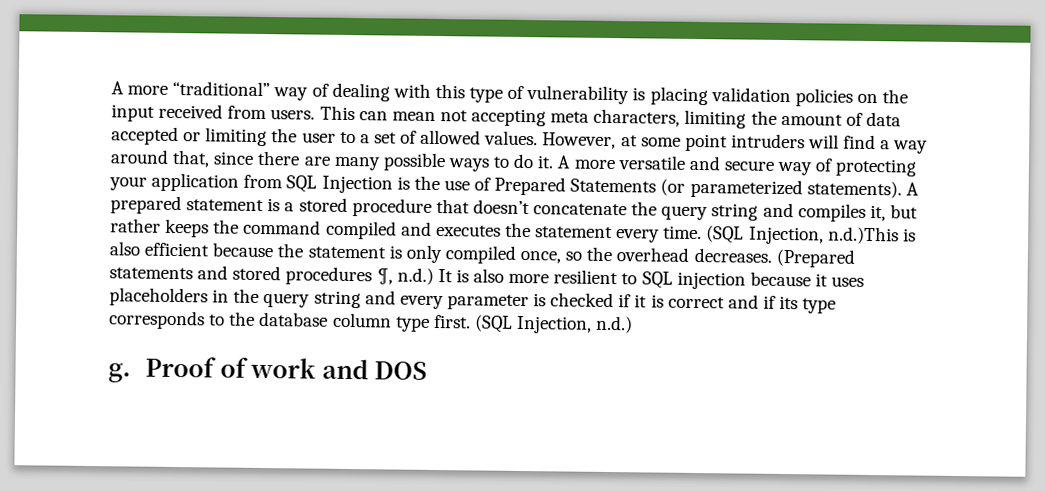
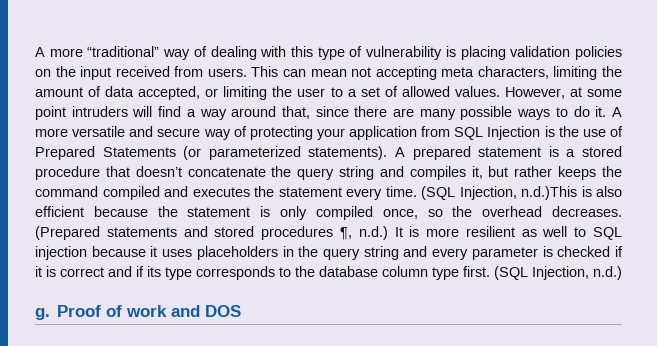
[111,126,179,146] accepted -> [138,86,201,100] accepted,
[473,268,505,283] also -> (420, 231) none
(619, 277) none -> [521,226,568,237] as well

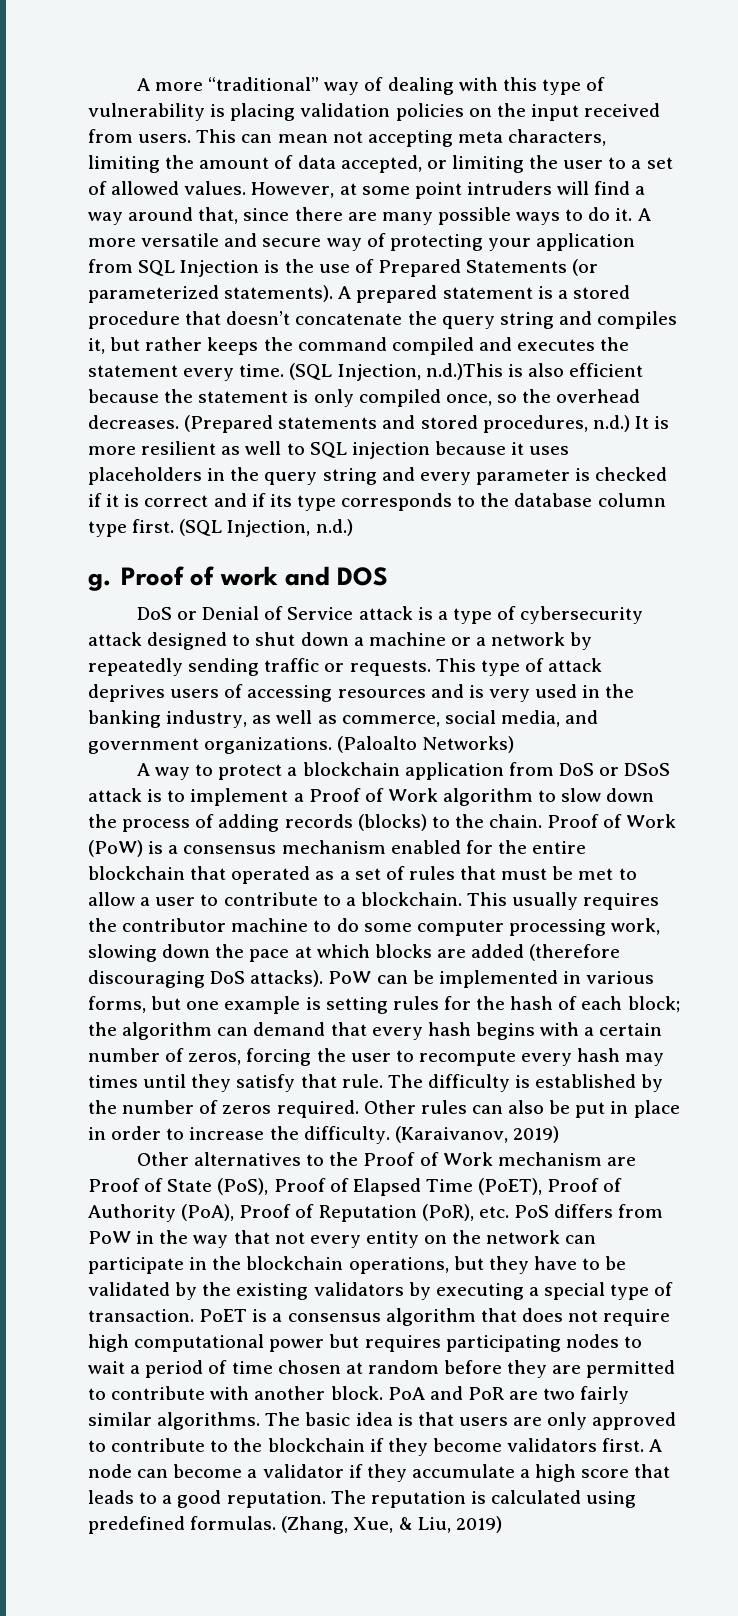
[261,226,352,240] procedures ¶, -> [482,415,588,433] procedures,
(242, 311) none -> [136,606,644,624] [88,632,593,650] [88,658,603,676] [88,684,635,702] [88,710,599,728] [88,736,515,754] [136,762,671,780] [88,788,655,806] [88,814,677,832] [88,840,587,857] [88,866,637,884] [88,892,660,910] [88,918,661,936] [88,944,621,962] [88,970,655,988] [88,996,680,1014] [88,1022,663,1040] [88,1048,665,1066] [88,1074,664,1092] [88,1100,680,1118] [88,1126,559,1144] [136,1152,636,1166] [88,1178,623,1196] [88,1204,664,1222] [88,1230,597,1248] [88,1256,627,1274] [88,1282,674,1300] [88,1308,671,1326] [88,1334,642,1352] [88,1360,676,1378] [88,1386,630,1404] [88,1412,677,1430] [88,1438,663,1456] [88,1464,671,1482] [88,1490,637,1508] [88,1516,502,1534] // DoS or Denial of Service attack is a type of cybersecurity attack designed to shut down a machine or a network by repeatedly sending traffic or requests. This type of attack deprives users of accessing resources and is very used in the banking industry, as well as commerce, social media, and government organizations. (Paloalto Networks) // A way to protect a blockchain application from DoS or DSoS attack is to implement a Proof of Work algorithm to slow down the process of adding records (blocks) to the chain. Proof of Work (PoW) is a consensus mechanism enabled for the entire blockchain that operated as a set of rules that must be met to allow a user to contribute to a blockchain. This usually requires the contributor machine to do some computer processing work, slowing down the pace at which blocks are added (therefore discouraging DoS attacks). PoW can be implemented in various forms, but one example is setting rules for the hash of each block; the algorithm can demand that every hash begins with a certain number of zeros, forcing the user to recompute every hash may times until they satisfy that rule. The difficulty is established by the number of zeros required. Other rules can also be put in place in order to increase the difficulty. (Karaivanov, 2019) // Other alternatives to the Proof of Work mechanism are Proof of State (PoS), Proof of Elapsed Time (PoET), Proof of Authority (PoA), Proof of Reputation (PoR), etc. PoS differs from PoW in the way that not every entity on the network can participate in the blockchain operations, but they have to be validated by the existing validators by executing a special type of transaction. PoET is a consensus algorithm that does not require high computational power but requires participating nodes to wait a period of time chosen at random before they are permitted to contribute with another block. PoA and PoR are two fairly similar algorithms. The basic idea is that users are only approved to contribute to the blockchain if they become validators first. A node can become a validator if they accumulate a high score that leads to a good reputation. The reputation is calculated using predefined formulas. (Zhang, Xue, & Liu, 2019)

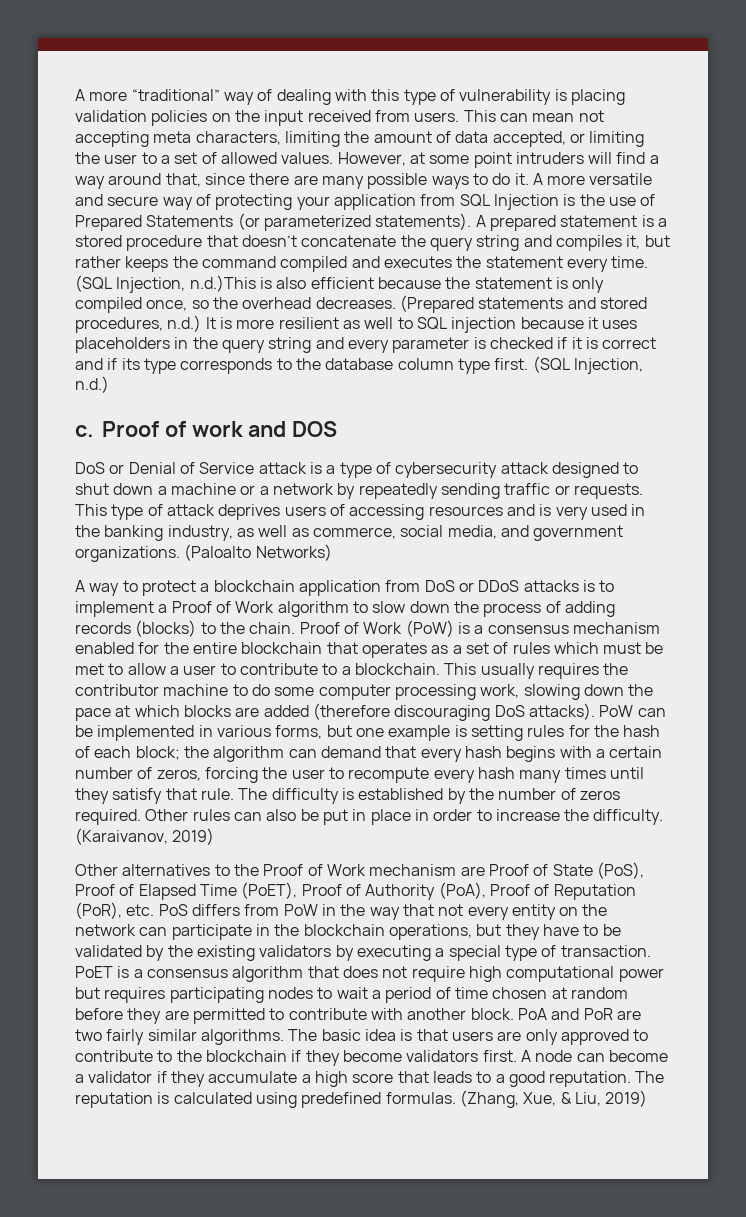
[88,573,111,591] g. -> [75,425,94,437] c.
[624,763,671,776] [88,788,142,802] DSoS attack -> [478,580,579,592] DDoS attacks
[231,866,311,884] operated -> [361,642,427,658] operates
[460,866,497,880] that -> [553,642,599,654] which
[625,1053,665,1066] may -> [519,770,562,783] many

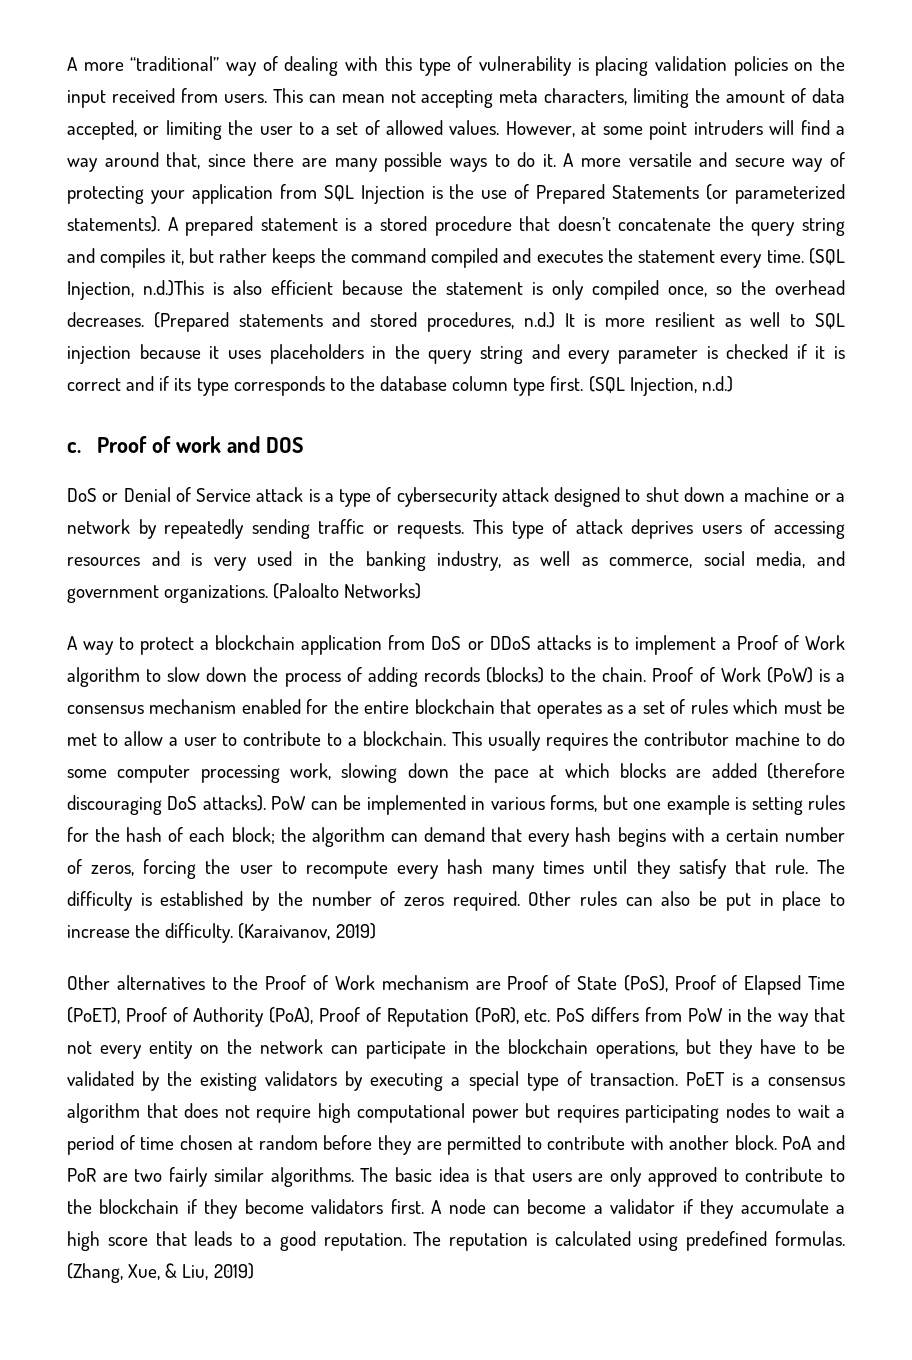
[414,809,473,821] in order -> (822, 901) none

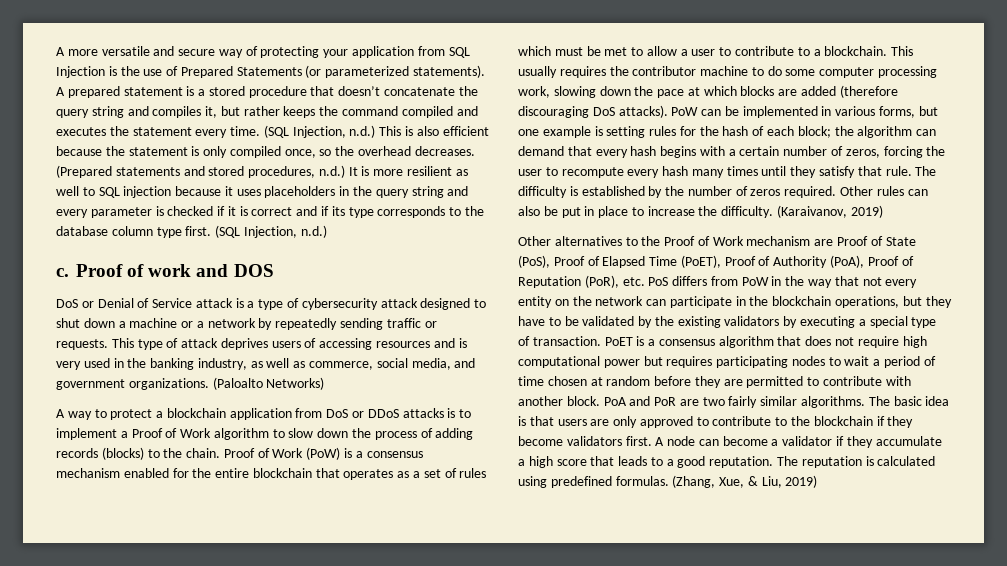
[67,56,845,76] [67,88,845,108] [67,120,846,140] [67,152,621,172] A more “traditional” way of dealing with this type of vulnerability is placing validation policies on the input received from users. This can mean not accepting meta characters, limiting the amount of data accepted, or limiting the user to a set of allowed values. However, at some point intruders will find a way around that, since there are many possible ways to do it. A more -> [56,47,98,56] A more
[143,280,204,296] n.d.)This -> [349,125,402,138] n.d.) This

